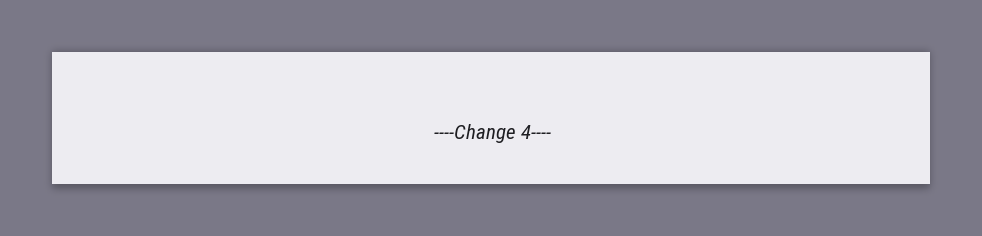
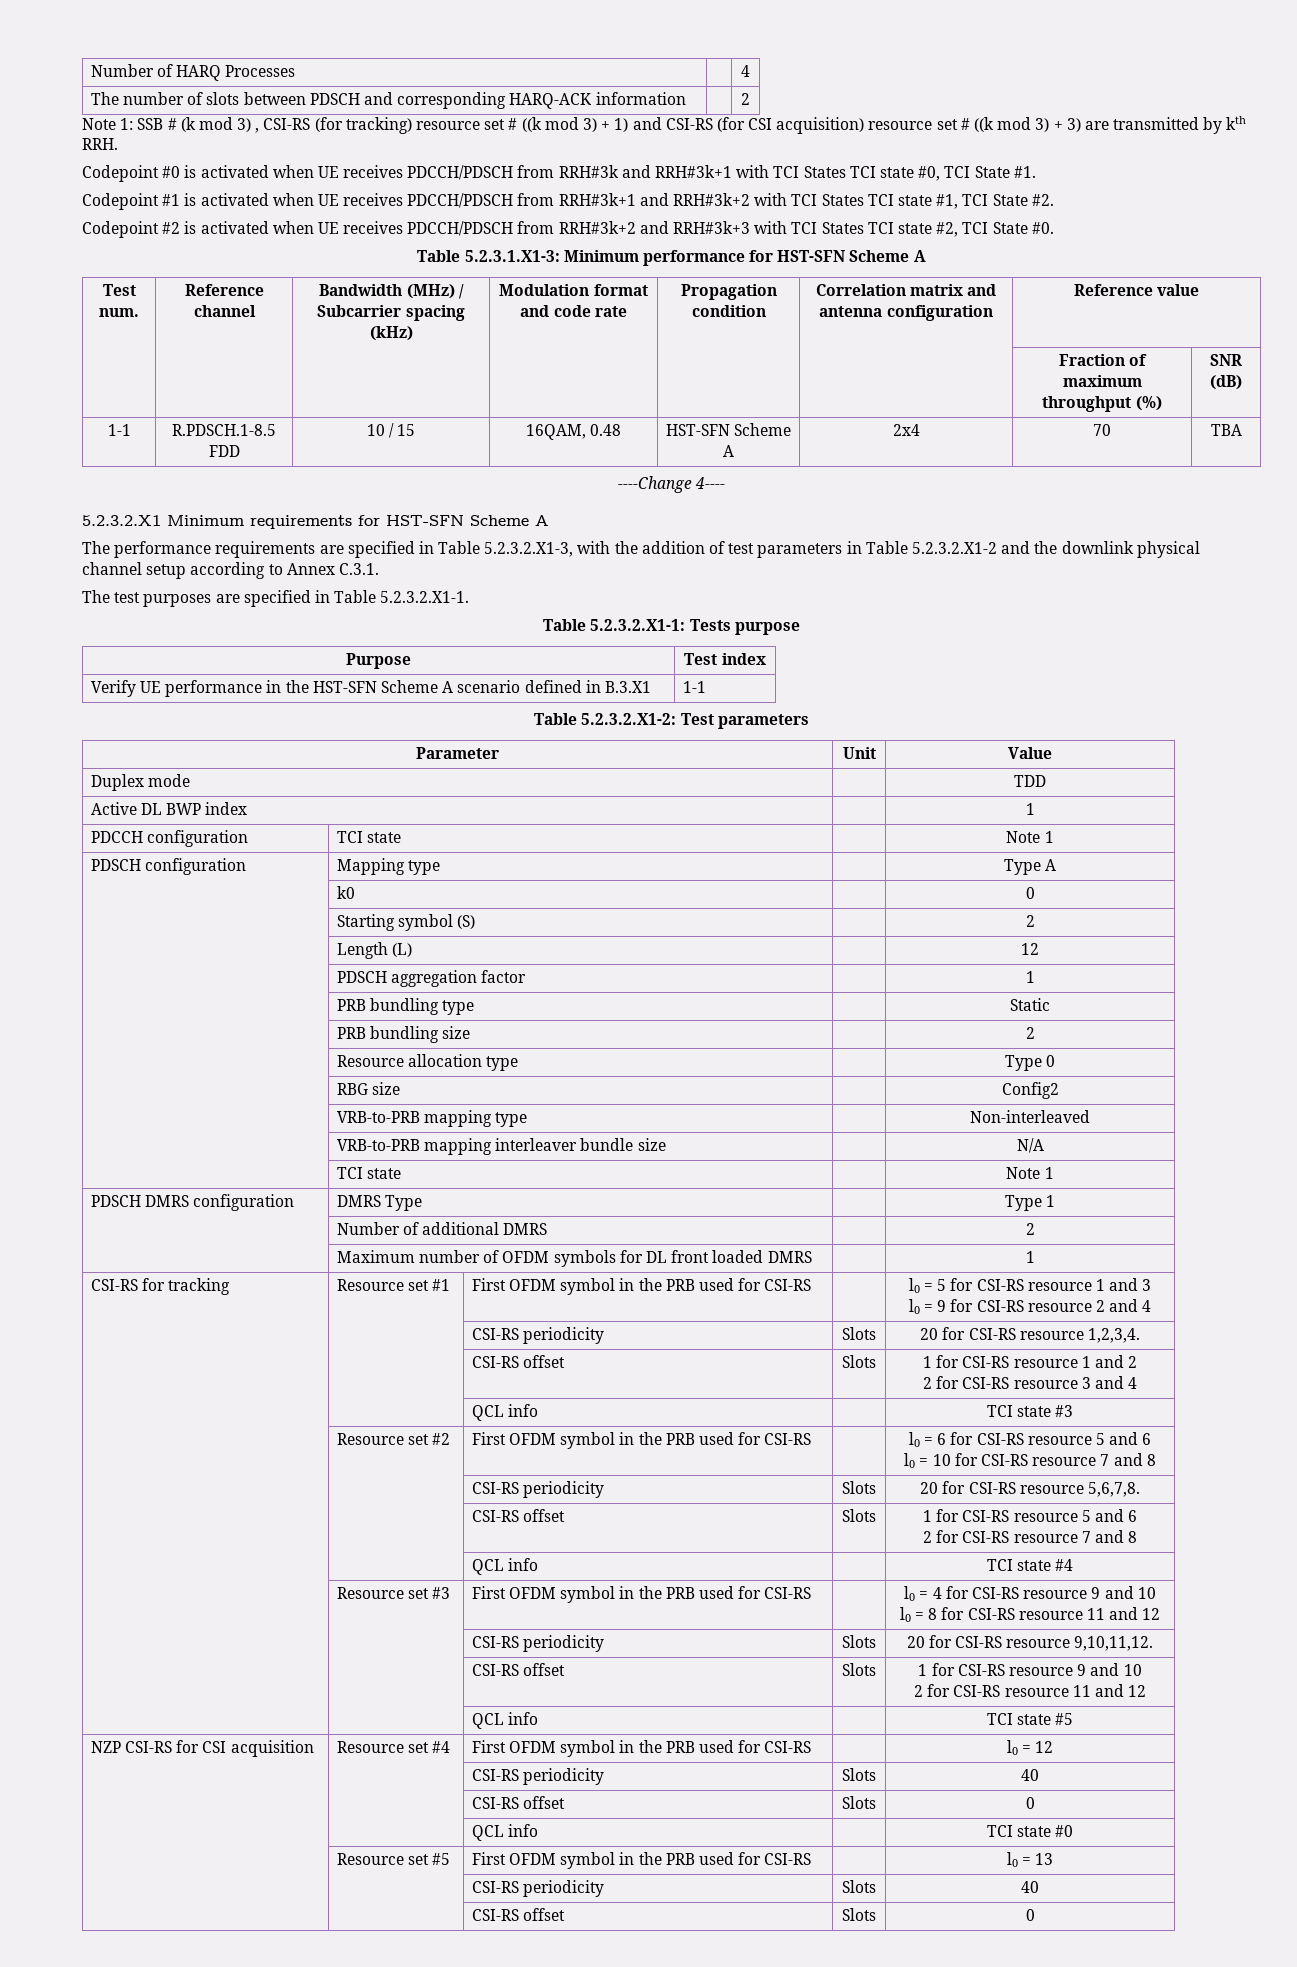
[433,124,552,143] ----Change 4---- -> [90,64,296,81] [741,65,750,77] [90,92,686,109] [741,93,750,105] [82,116,1247,134] [82,138,118,150] [82,165,1036,182] [82,193,1054,210] [82,221,1054,238] [417,250,926,266] [102,284,136,296] [99,308,139,317] [184,284,264,296] [193,305,256,317] [319,284,464,299] [317,305,465,321] [369,326,413,341] [499,284,648,296] [520,305,627,317] [680,284,777,300] [691,305,766,317] [815,284,997,296] [819,305,993,321] [1073,284,1200,296] [1058,354,1148,366] [1062,375,1142,387] [1042,396,1162,412] [1210,354,1243,366] [1210,375,1242,390] [107,424,131,436] [172,424,276,436] [208,445,240,457] [366,423,416,438] [525,424,622,440] [665,423,792,436] [723,445,734,457] [892,424,920,436] [1093,424,1111,436] [1210,424,1242,436] [617,476,726,493] [82,515,549,529] [82,541,1200,558] [82,562,379,579] [82,590,470,607] [543,619,800,635] [346,653,411,669] [684,653,766,665] [90,680,651,697] [682,681,706,693] [534,713,809,729] [416,747,499,759] [842,747,876,759] [1008,747,1052,759] [90,774,191,791] [1014,775,1046,787] [90,802,248,815] [1025,803,1035,815] [90,830,249,847] [336,831,402,843] [1006,831,1054,843] [90,858,247,875] [336,858,441,875] [1003,859,1057,875] [336,886,355,899] [1025,887,1035,899] [336,914,476,931] [1025,915,1035,927] [336,942,413,959] [1021,943,1039,955] [336,970,527,987] [1025,971,1035,983] [336,998,475,1015] [1010,998,1050,1011] [336,1026,471,1043] [1025,1027,1035,1039] [336,1054,519,1071] [1004,1055,1056,1071] [336,1082,401,1095] [1001,1082,1059,1099] [336,1110,528,1127] [970,1110,1090,1123] [336,1138,666,1155] [1016,1138,1044,1153] [336,1167,402,1179] [1006,1167,1054,1179] [90,1194,295,1211] [336,1195,423,1211] [1004,1195,1056,1211] [336,1222,548,1235] [1025,1223,1035,1235] [336,1250,812,1267] [1025,1251,1035,1263] [90,1278,231,1295] [336,1279,451,1291] [471,1278,812,1295] [908,1278,1152,1293] [908,1299,1152,1314] [471,1327,605,1344] [842,1327,876,1340] [920,1327,1140,1343] [471,1355,566,1368] [842,1355,876,1368] [922,1355,1138,1368] [922,1376,1138,1389] [471,1404,539,1421] [986,1405,1074,1417] [336,1433,451,1445] [471,1432,812,1449] [908,1432,1152,1447] [904,1453,1156,1468] [471,1481,605,1498] [842,1481,876,1494] [920,1481,1140,1497] [471,1509,566,1522] [842,1509,876,1522] [922,1509,1138,1522] [922,1530,1138,1543] [471,1558,539,1575] [986,1559,1074,1571] [336,1587,451,1599] [471,1586,812,1603] [904,1586,1156,1601] [899,1607,1161,1622] [471,1635,605,1652] [842,1635,876,1648] [906,1635,1154,1651] [471,1663,566,1676] [842,1663,876,1676] [918,1663,1142,1676] [913,1684,1147,1697] [471,1712,539,1729] [986,1713,1074,1725] [90,1740,314,1757] [336,1741,451,1753] [471,1740,812,1757] [1006,1740,1054,1755] [471,1768,605,1785] [842,1768,876,1781] [1021,1769,1039,1781] [471,1796,566,1809] [842,1796,876,1809] [1025,1797,1035,1809] [471,1824,539,1841] [986,1825,1074,1837] [336,1853,451,1865] [471,1852,812,1869] [1006,1852,1054,1867] [471,1880,605,1897] [842,1880,876,1893] [1021,1881,1039,1893] [471,1908,566,1921] [842,1908,876,1921] [1025,1909,1035,1921] Number of HARQ Processes | | 4 // The number of slots between PDSCH and corresponding HARQ-ACK information | | 2 // Note 1: SSB # (k mod 3) , CSI-RS (for tracking) resource set # ((k mod 3) + 1) and CSI-RS (for CSI acquisition) resource set # ((k mod 3) + 3) are transmitted by kth RRH. // Codepoint #0 is activated when UE receives PDCCH/PDSCH from RRH#3k and RRH#3k+1 with TCI States TCI state #0, TCI State #1. // Codepoint #1 is activated when UE receives PDCCH/PDSCH from RRH#3k+1 and RRH#3k+2 with TCI States TCI state #1, TCI State #2. // Codepoint #2 is activated when UE receives PDCCH/PDSCH from RRH#3k+2 and RRH#3k+3 with TCI States TCI state #2, TCI State #0. // Table 5.2.3.1.X1-3: Minimum performance for HST-SFN Scheme A // Test num. | Reference channel | Bandwidth (MHz) / Subcarrier spacing (kHz) | Modulation format and code rate | Propagation condition | Correlation matrix and antenna configuration | Reference value // | | | | | | Fraction of maximum throughput (%) | SNR (dB) // 1-1 | R.PDSCH.1-8.5 FDD | 10 / 15 | 16QAM, 0.48 | HST-SFN Scheme A | 2x4 | 70 | TBA // ----Change 4---- // 5.2.3.2.X1 Minimum requirements for HST-SFN Scheme A // The performance requirements are specified in Table 5.2.3.2.X1-3, with the addition of test parameters in Table 5.2.3.2.X1-2 and the downlink physical channel setup according to Annex C.3.1. // The test purposes are specified in Table 5.2.3.2.X1-1. // Table 5.2.3.2.X1-1: Tests purpose // Purpose | Test index // Verify UE performance in the HST-SFN Scheme A scenario defined in B.3.X1 | 1-1 // Table 5.2.3.2.X1-2: Test parameters // Parameter | Unit | Value // Duplex mode | | TDD // Active DL BWP index | | 1 // PDCCH configuration | TCI state | | Note 1 // PDSCH configuration | Mapping type | | Type A // | k0 | | 0 // | Starting symbol (S) | | 2 // | Length (L) | | 12 // | PDSCH aggregation factor | | 1 // | PRB bundling type | | Static // | PRB bundling size | | 2 // | Resource allocation type | | Type 0 // | RBG size | | Config2 // | VRB-to-PRB mapping type | | Non-interleaved // | VRB-to-PRB mapping interleaver bundle size | | N/A // | TCI state | | Note 1 // PDSCH DMRS configuration | DMRS Type | | Type 1 // | Number of additional DMRS | | 2 // | Maximum number of OFDM symbols for DL front loaded DMRS | | 1 // CSI-RS for tracking | Resource set #1 | First OFDM symbol in the PRB used for CSI-RS | | l0 = 5 for CSI-RS resource 1 and 3 // l0 = 9 for CSI-RS resource 2 and 4 // | | CSI-RS periodicity | Slots | 20 for CSI-RS resource 1,2,3,4. // | | CSI-RS offset | Slots | 1 for CSI-RS resource 1 and 2 // 2 for CSI-RS resource 3 and 4 // | | QCL info | | TCI state #3 // | Resource set #2 | First OFDM symbol in the PRB used for CSI-RS | | l0 = 6 for CSI-RS resource 5 and 6 // l0 = 10 for CSI-RS resource 7 and 8 // | | CSI-RS periodicity | Slots | 20 for CSI-RS resource 5,6,7,8. // | | CSI-RS offset | Slots | 1 for CSI-RS resource 5 and 6 // 2 for CSI-RS resource 7 and 8 // | | QCL info | | TCI state #4 // | Resource set #3 | First OFDM symbol in the PRB used for CSI-RS | | l0 = 4 for CSI-RS resource 9 and 10 // l0 = 8 for CSI-RS resource 11 and 12 // | | CSI-RS periodicity | Slots | 20 for CSI-RS resource 9,10,11,12. // | | CSI-RS offset | Slots | 1 for CSI-RS resource 9 and 10 // 2 for CSI-RS resource 11 and 12 // | | QCL info | | TCI state #5 // NZP CSI-RS for CSI acquisition | Resource set #4 | First OFDM symbol in the PRB used for CSI-RS | | l0 = 12 // | | CSI-RS periodicity | Slots | 40 // | | CSI-RS offset | Slots | 0 // | | QCL info | | TCI state #0 // | Resource set #5 | First OFDM symbol in the PRB used for CSI-RS | | l0 = 13 // | | CSI-RS periodicity | Slots | 40 // | | CSI-RS offset | Slots | 0

